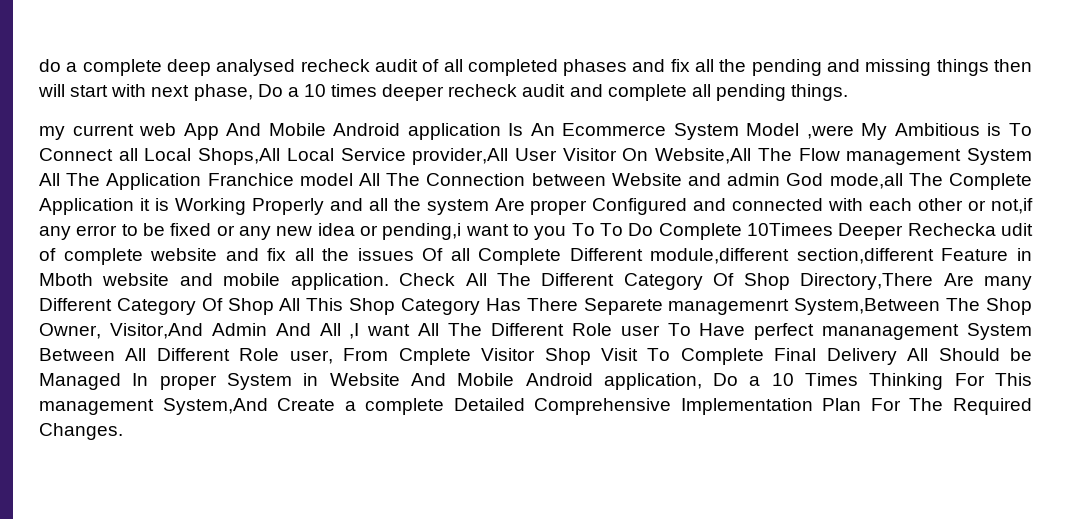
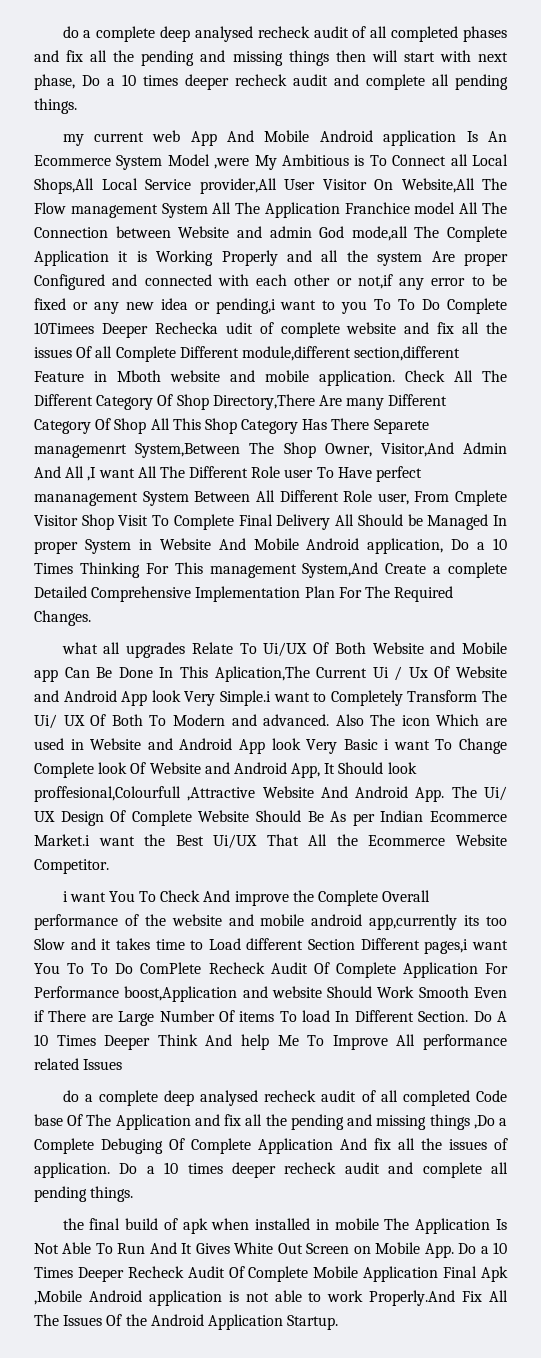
(123, 431) none -> [61,642,507,658] [34,666,507,682] [34,690,508,706] [34,714,507,729] [34,738,507,754] [34,762,417,778] [34,786,507,802] [34,810,508,826] [34,834,507,849] [34,859,109,874] [62,890,431,906] [34,914,508,930] [34,938,508,954] [34,962,509,978] [34,986,507,1002] [34,1010,507,1026] [34,1034,508,1050] [34,1058,123,1070] [62,1090,507,1106] [34,1114,507,1130] [34,1138,508,1154] [34,1162,508,1178] [34,1186,134,1202] [62,1218,507,1234] [34,1242,507,1258] [34,1266,509,1282] [34,1290,508,1306] [34,1314,339,1330] // what all upgrades Relate To Ui/UX Of Both Website and Mobile app Can Be Done In This Aplication,The Current Ui / Ux Of Website and Android App look Very Simple.i want to Completely Transform The Ui/ UX Of Both To Modern and advanced. Also The icon Which are used in Website and Android App look Very Basic i want To Change Complete look Of Website and Android App, It Should look proffesional,Colourfull ,Attractive Website And Android App. The Ui/ UX Design Of Complete Website Should Be As per Indian Ecommerce Market.i want the Best Ui/UX That All the Ecommerce Website Competitor. // i want You To Check And improve the Complete Overall performance of the website and mobile android app,currently its too Slow and it takes time to Load different Section Different pages,i want You To To Do ComPlete Recheck Audit Of Complete Application For Performance boost,Application and website Should Work Smooth Even if There are Large Number Of items To load In Different Section. Do A 10 Times Deeper Think And help Me To Improve All performance related Issues // do a complete deep analysed recheck audit of all completed Code base Of The Application and fix all the pending and missing things ,Do a Complete Debuging Of Complete Application And fix all the issues of application. Do a 10 times deeper recheck audit and complete all pending things. // the final build of apk when installed in mobile The Application Is Not Able To Run And It Gives White Out Screen on Mobile App. Do a 10 Times Deeper Recheck Audit Of Complete Mobile Application Final Apk ,Mobile Android application is not able to work Properly.And Fix All The Issues Of the Android Application Startup.

